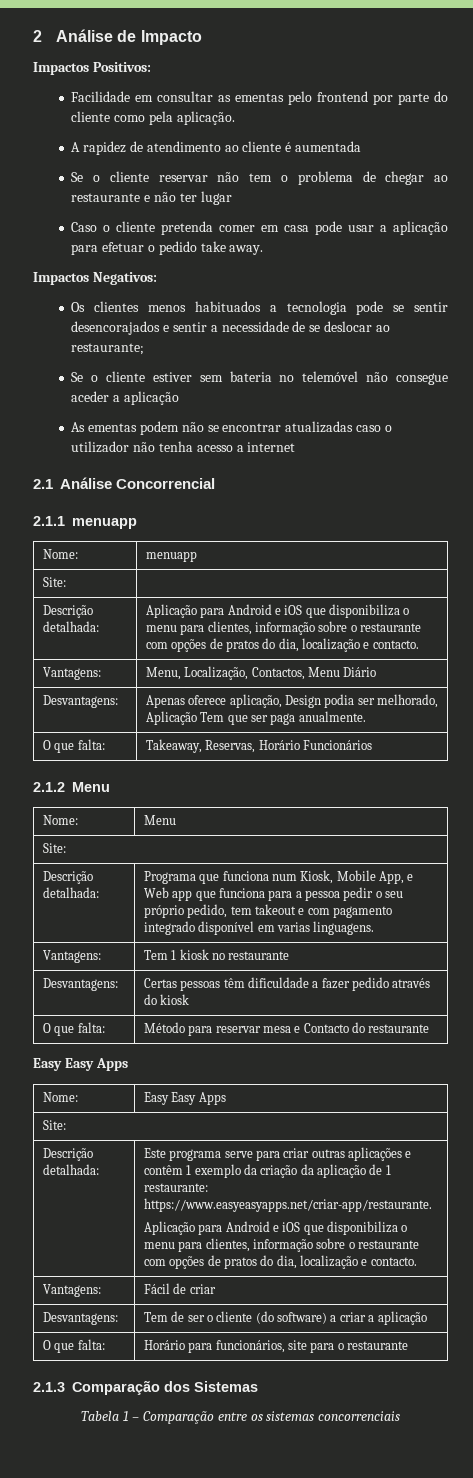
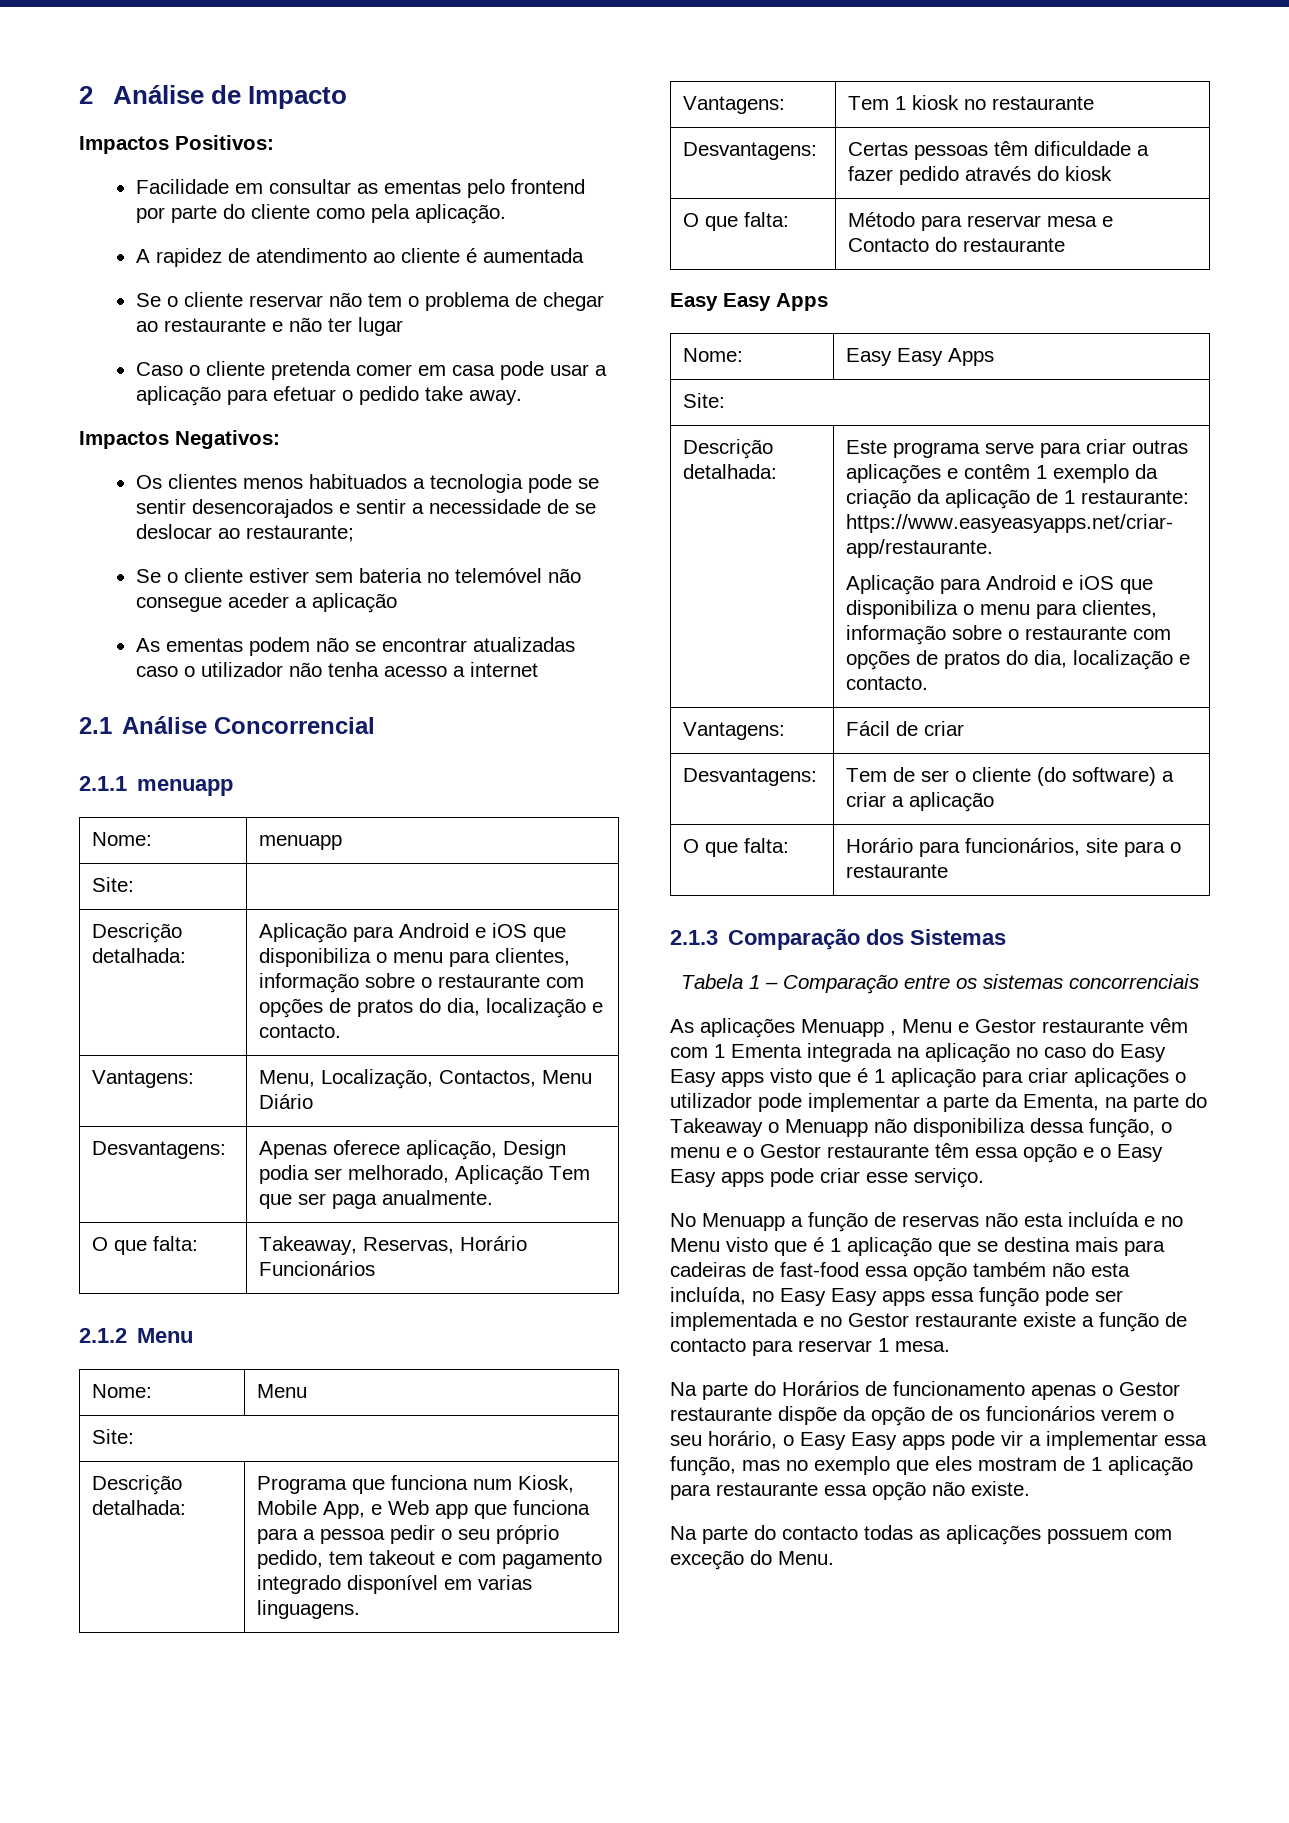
(401, 1416) none -> [670,1018,1188,1038] [670,1043,1166,1063] [670,1068,1186,1088] [670,1093,1207,1112] [670,1118,1172,1138] [670,1143,1163,1163] [670,1168,984,1188] [670,1212,1183,1232] [670,1237,1165,1257] [670,1262,1130,1282] [670,1287,1123,1307] [670,1312,1187,1332] [670,1338,950,1356] [670,1381,1180,1400] [670,1406,1174,1426] [670,1431,1207,1450] [670,1456,1193,1476] [670,1481,1030,1501] [670,1525,1172,1545] [670,1550,834,1570] // As aplicações Menuapp , Menu e Gestor restaurante vêm com 1 Ementa integrada na aplicação no caso do Easy Easy apps visto que é 1 aplicação para criar aplicações o utilizador pode implementar a parte da Ementa, na parte do Takeaway o Menuapp não disponibiliza dessa função, o menu e o Gestor restaurante têm essa opção e o Easy Easy apps pode criar esse serviço. // No Menuapp a função de reservas não esta incluída e no Menu visto que é 1 aplicação que se destina mais para cadeiras de fast-food essa opção também não esta incluída, no Easy Easy apps essa função pode ser implementada e no Gestor restaurante existe a função de contacto para reservar 1 mesa. // Na parte do Horários de funcionamento apenas o Gestor restaurante dispõe da opção de os funcionários verem o seu horário, o Easy Easy apps pode vir a implementar essa função, mas no exemplo que eles mostram de 1 aplicação para restaurante essa opção não existe. // Na parte do contacto todas as aplicações possuem com exceção do Menu.

